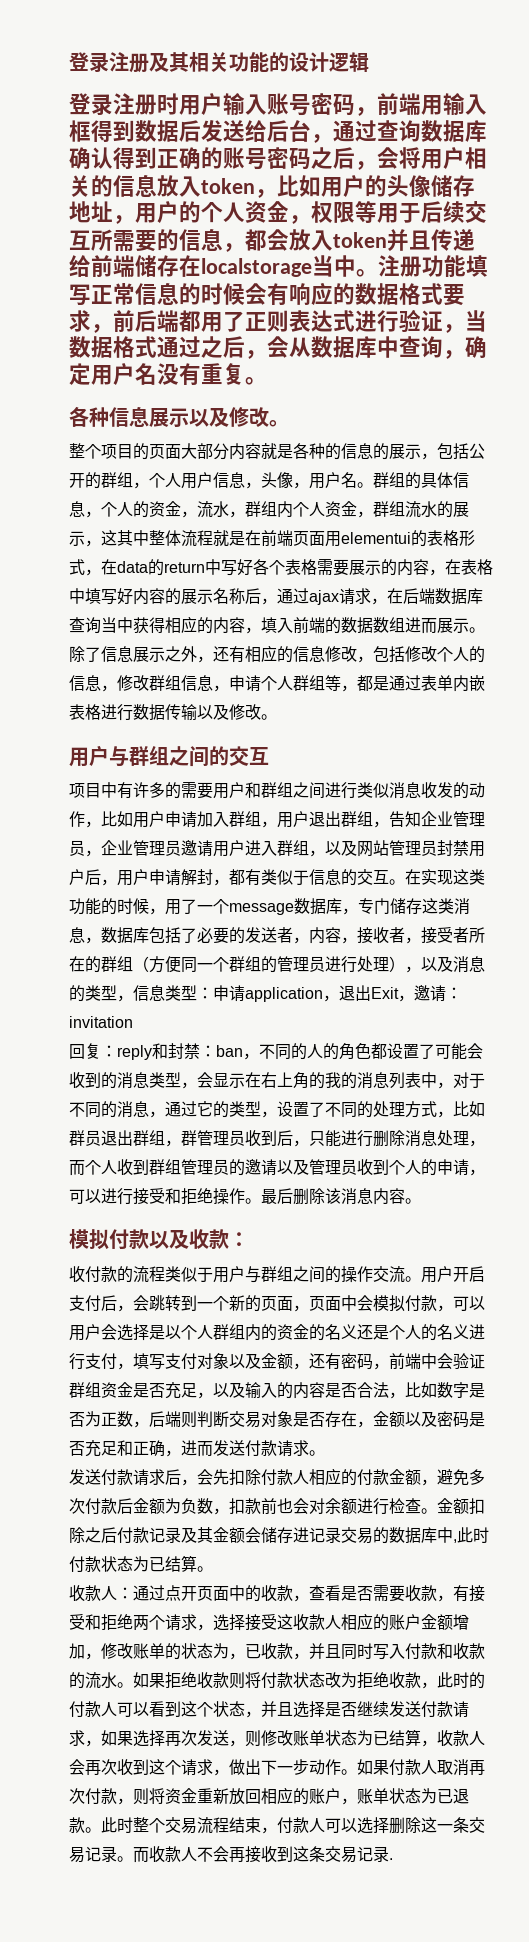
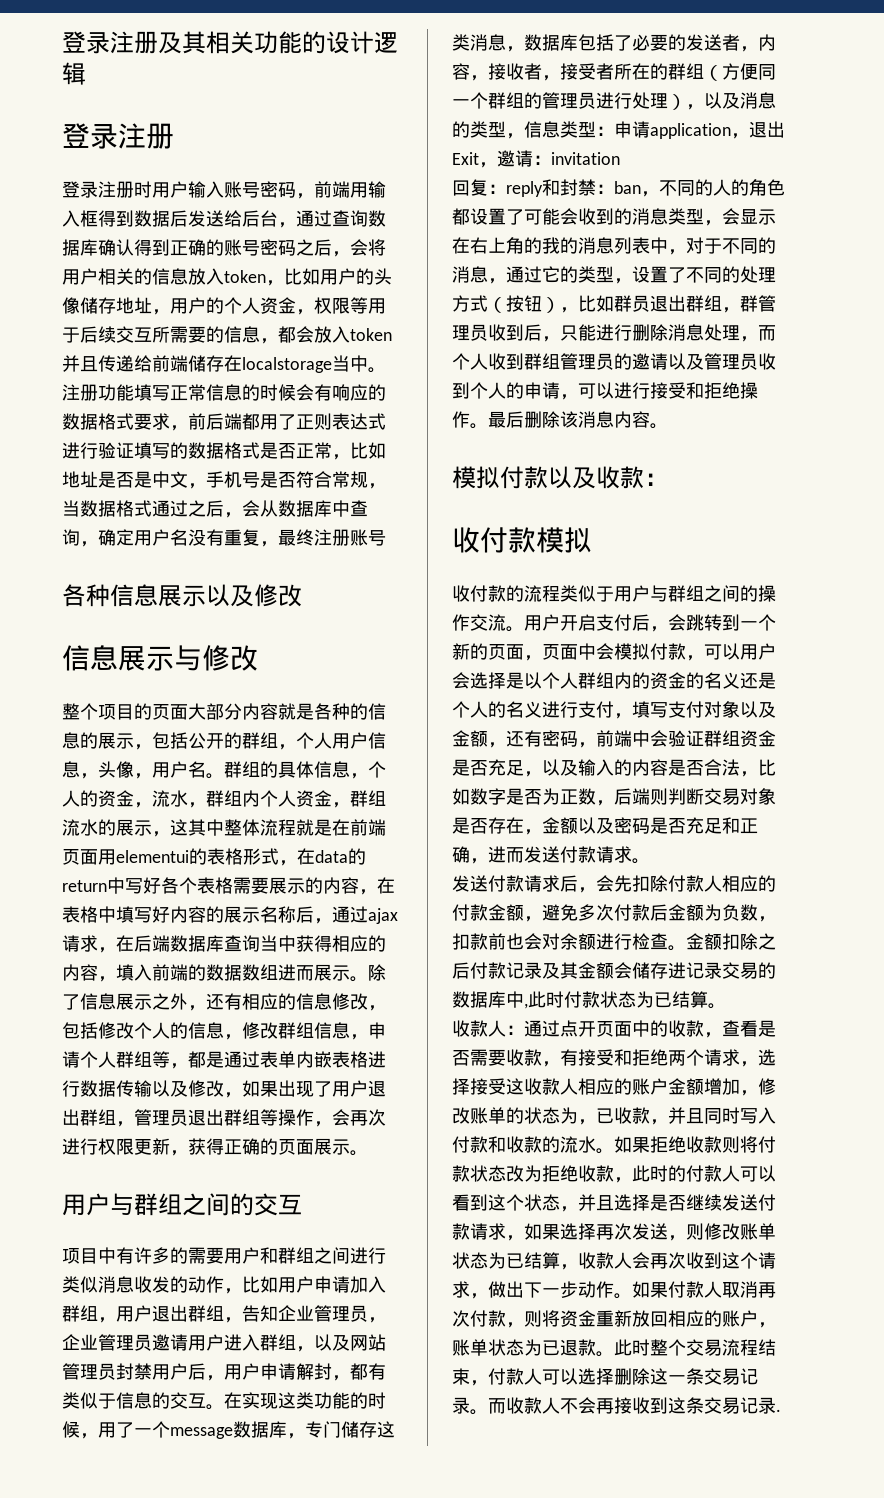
(157, 104) none -> [62,181,134,198] // 登录注册
(443, 321) none -> [134,442,386,460] [62,471,368,489] 填写的数据格式是否正常，比如地址是否是中文，手机号是否符合常规
[245,377,267,385] 。 -> [260,529,386,547] ，最终注册账号
[269,420,289,427] 。 -> [62,645,258,671] // 信息展示与修改
(261, 712) none -> [224,1080,386,1098] [62,1109,386,1127] [62,1138,350,1156] ，如果出现了用户退出群组，管理员退出群组等操作，会再次进行权限更新，获得正确的页面展示
(437, 1109) none -> [488,295,560,313] （按钮）
(249, 1239) none -> [452,527,592,553] // 收付款模拟

